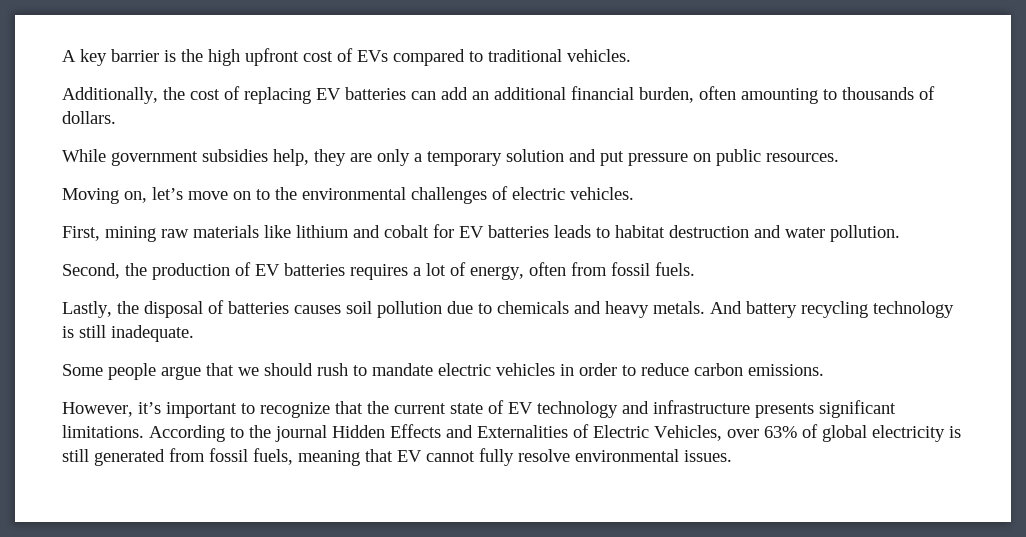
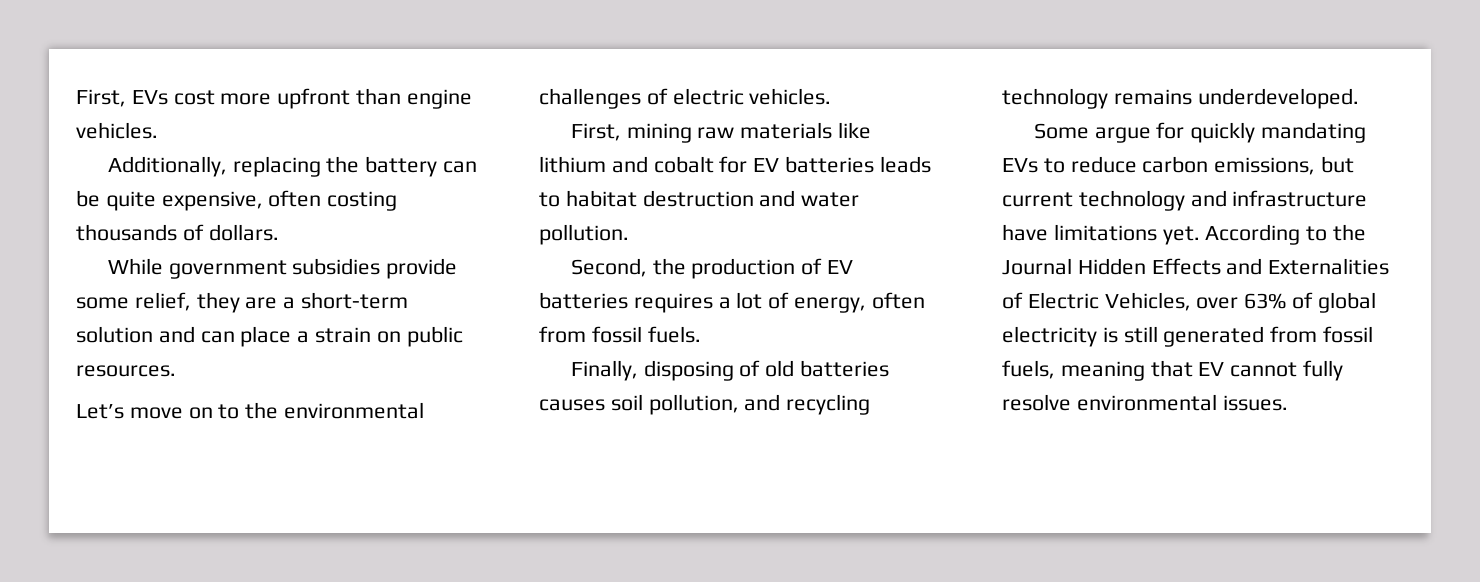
[62,48,631,66] [62,86,837,104] A key barrier is the high upfront cost of EVs compared to traditional vehicles. // Additionally, the cost of replacing EV batteries can add an additional financial burden, often amounting to -> [76,88,472,109] [76,122,158,139] [107,156,478,177] [76,190,398,211] First, EVs cost more upfront than engine vehicles. // Additionally, replacing the battery can be quite expensive, often costing
[273,149,688,166] help, they are only a temporary solution and put pressure -> [386,258,458,279] [76,292,409,313] [76,326,372,347] provide some relief, they are a short-term solution and can place a strain
[62,187,183,204] Moving on, let’s -> [76,404,124,419] Let’s
[62,300,954,318] [62,325,194,342] [62,363,824,380] [62,400,896,418] [62,425,144,438] Lastly, the disposal of batteries causes soil pollution due to chemicals and heavy metals. And battery recycling technology is still inadequate. // Some people argue that we should rush to mandate electric vehicles in order to reduce carbon emissions. // However, it’s important to recognize that the current state of EV technology and infrastructure presents significant limitations. -> [570,360,890,381] [539,394,871,415] [1002,88,1359,109] [1033,122,1367,143] [1002,156,1355,175] [1002,190,1368,211] [1002,224,1200,245] Finally, disposing of old batteries causes soil pollution, and recycling technology remains underdeveloped. // Some argue for quickly mandating EVs to reduce carbon emissions, but current technology and infrastructure have limitations yet.
[275,425,327,442] journal -> [1002,258,1072,275] Journal

